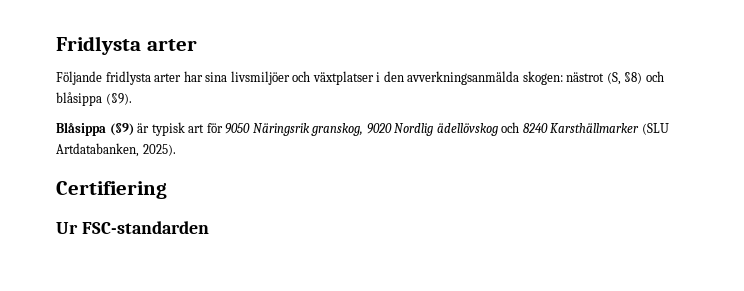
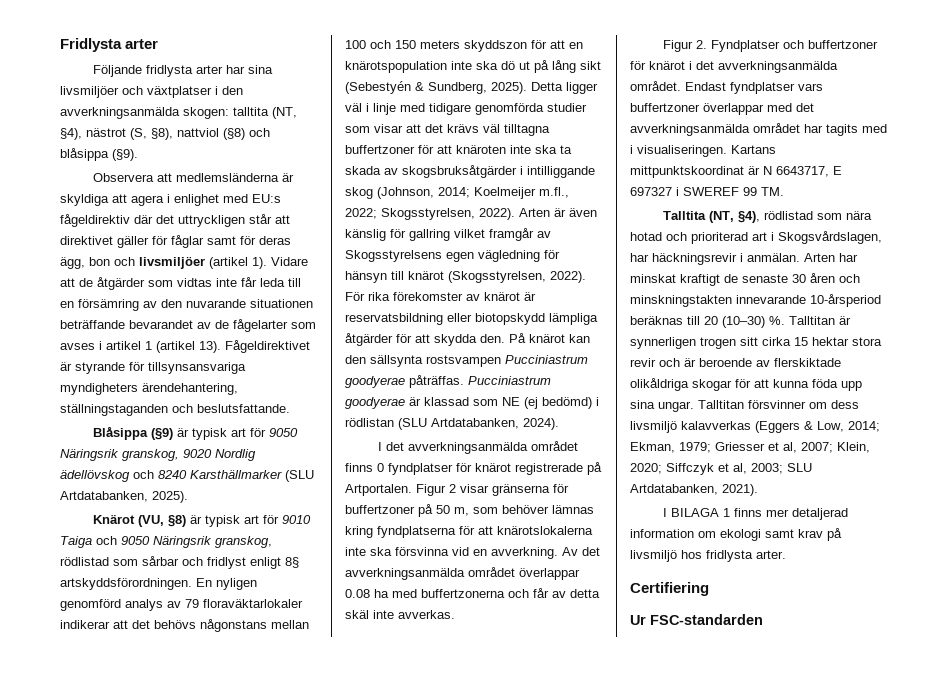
[566,71,664,85] [56,92,132,106] nästrot (S, §8) och blåsippa (§9). -> [233,107,297,119] [60,128,270,140] [60,148,138,161] [92,173,294,182] [60,194,281,206] [60,214,290,227] [60,235,291,248] [60,256,308,269] [60,277,301,290] [60,299,313,311] [60,319,316,332] [60,340,310,353] [60,362,246,374] [60,383,238,395] [60,404,290,416] talltita (NT, §4), nästrot (S, §8), nattviol (§8) och blåsippa (§9). // Observera att medlemsländerna är skyldiga att agera i enlighet med EU:s fågeldirektiv där det uttryckligen står att direktivet gäller för fåglar samt för deras ägg, bon och livsmiljöer (artikel 1). Vidare att de åtgärder som vidtas inte får leda till en försämring av den nuvarande situationen beträffande bevarandet av de fågelarter som avses i artikel 1 (artikel 13). Fågeldirektivet är styrande för tillsynsansvariga myndigheters ärendehantering, ställningstaganden och beslutsfattande.
(176, 150) none -> [92,514,311,527] [60,536,272,548] [60,556,299,569] [60,578,257,590] [60,599,303,611] [60,619,309,632] [345,40,583,52] [345,60,601,73] [345,81,598,94] [345,103,587,115] [345,124,550,136] [345,145,572,154] [345,165,595,178] [345,187,569,199] [345,208,597,220] [345,228,551,241] [345,250,560,262] [345,271,586,283] [345,292,536,301] [345,313,598,325] [345,333,590,346] [345,355,588,367] [345,375,551,388] [345,397,599,409] [345,418,559,430] [377,441,578,454] [345,462,602,475] [345,484,569,496] [345,504,594,517] [345,526,593,538] [345,547,600,559] [345,567,580,580] [345,588,600,598] [345,610,455,619] [662,40,878,52] [630,61,838,73] [630,81,823,94] [630,103,814,115] [630,123,887,136] [630,145,776,157] [630,166,842,178] [630,187,784,196] [662,211,872,223] [630,231,882,244] [630,253,858,265] [630,273,860,286] [630,294,881,307] [630,316,851,328] [630,337,882,349] [630,358,841,367] [630,378,862,391] [630,400,859,412] [630,421,880,433] [630,442,870,453] [630,463,812,475] [630,484,758,496] [662,508,848,520] [630,528,842,541] [630,550,786,562] // Knärot (VU, §8) är typisk art för 9010 Taiga och 9050 Näringsrik granskog, rödlistad som sårbar och fridlyst enligt 8§ artskyddsförordningen. En nyligen genomförd analys av 79 floraväktarlokaler indikerar att det behövs någonstans mellan 100 och 150 meters skyddszon för att en knärotspopulation inte ska dö ut på lång sikt (Sebestyén & Sundberg, 2025). Detta ligger väl i linje med tidigare genomförda studier som visar att det krävs väl tilltagna buffertzoner för att knäroten inte ska ta skada av skogsbruksåtgärder i intilliggande skog (Johnson, 2014; Koelmeijer m.fl., 2022; Skogsstyrelsen, 2022). Arten är även känslig för gallring vilket framgår av Skogsstyrelsens egen vägledning för hänsyn till knärot (Skogsstyrelsen, 2022). För rika förekomster av knärot är reservatsbildning eller biotopskydd lämpliga åtgärder för att skydda den. På knärot kan den sällsynta rostsvampen Pucciniastrum goodyerae påträffas. Pucciniastrum goodyerae är klassad som NE (ej bedömd) i rödlistan (SLU Artdatabanken, 2024). // I det avverkningsanmälda området finns 0 fyndplatser för knärot registrerade på Artportalen. Figur 2 visar gränserna för buffertzoner på 50 m, som behöver lämnas kring fyndplatserna för att knärotslokalerna inte ska försvinna vid en avverkning. Av det avverkningsanmälda området överlappar 0.08 ha med buffertzonerna och får av detta skäl inte avverkas. // Figur 2. Fyndplatser och buffertzoner för knärot i det avverkningsanmälda området. Endast fyndplatser vars buffertzoner överlappar med det avverkningsanmälda området har tagits med i visualiseringen. Kartans mittpunktskoordinat är N 6643717, E 697327 i SWEREF 99 TM. // Talltita (NT, §4), rödlistad som nära hotad och prioriterad art i Skogsvårdslagen, har häckningsrevir i anmälan. Arten har minskat kraftigt de senaste 30 åren och minskningstakten innevarande 10-årsperiod beräknas till 20 (10–30) %. Talltitan är synnerligen trogen sitt cirka 15 hektar stora revir och är beroende av flerskiktade olikåldriga skogar för att kunna föda upp sina ungar. Talltitan försvinner om dess livsmiljö kalavverkas (Eggers & Low, 2014; Ekman, 1979; Griesser et al, 2007; Klein, 2020; Siffczyk et al, 2003; SLU Artdatabanken, 2021). // I BILAGA 1 finns mer detaljerad information om ekologi samt krav på livsmiljö hos fridlysta arter.

